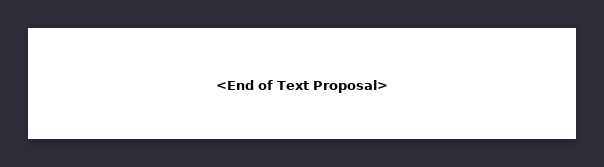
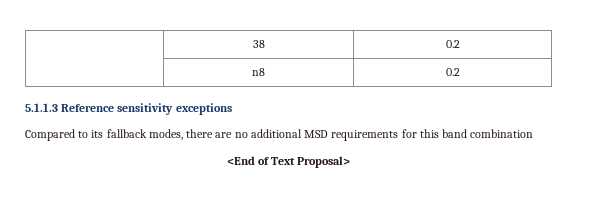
(216, 85) none -> [252,40,265,48] [445,40,460,48] [252,68,265,76] [445,68,460,76] [25,103,232,115] [25,129,534,141] | 38 | 0.2 // | n8 | 0.2 // 5.1.1.3 Reference sensitivity exceptions // Compared to its fallback modes, there are no additional MSD requirements for this band combination //

